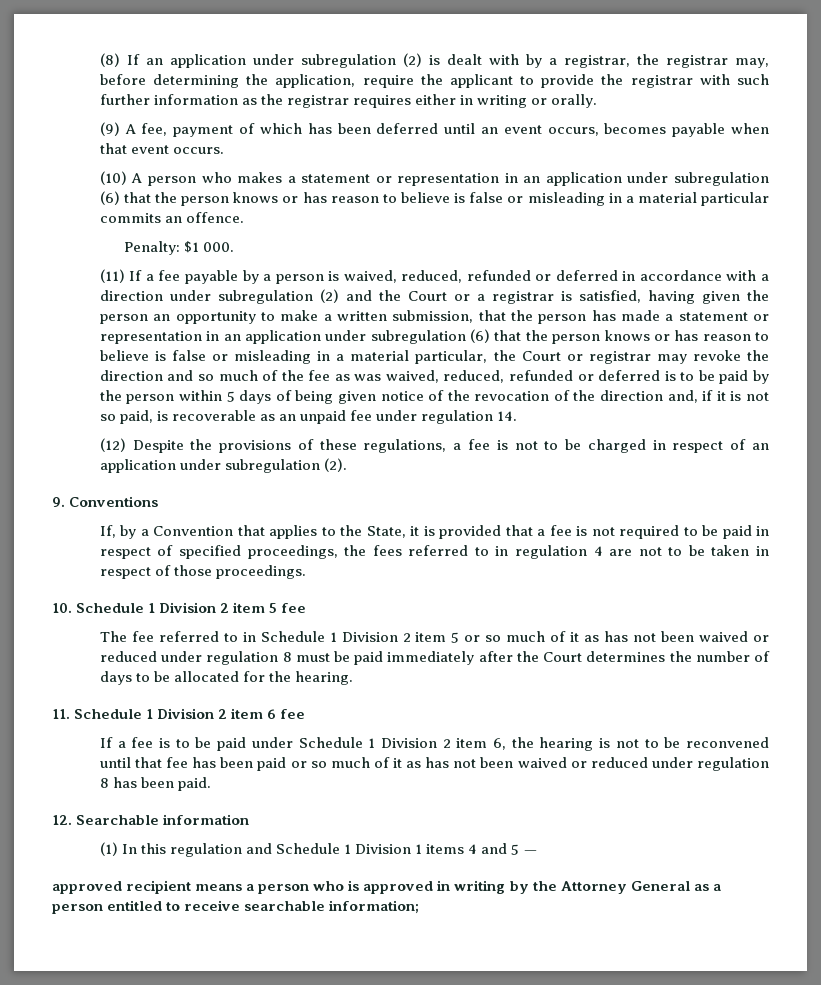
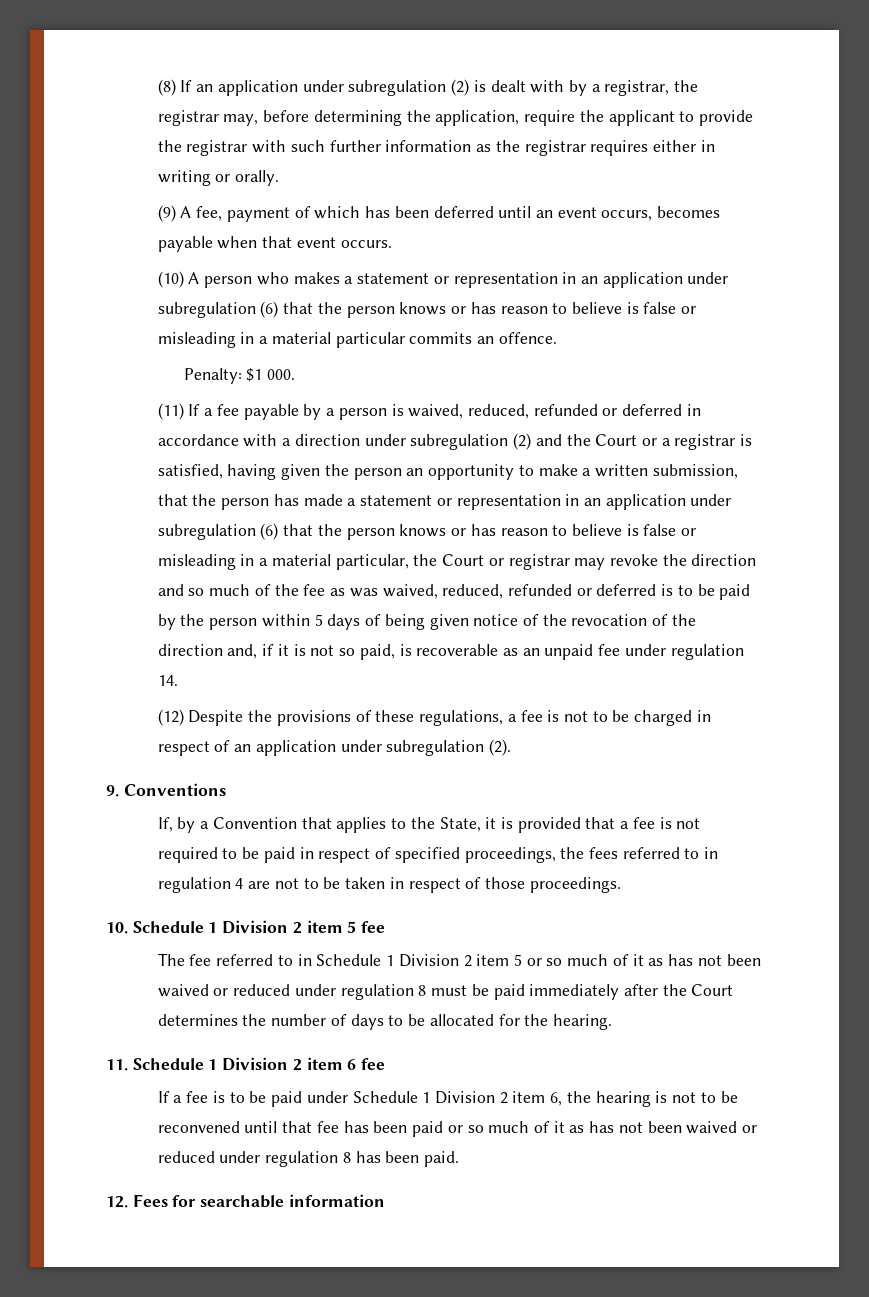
[76,814,250,825] [99,842,537,857] [52,880,721,894] [52,900,420,914] Searchable information // (1) In this regulation and Schedule 1 Division 1 items 4 and 5 — // approved recipient means a person who is approved in writing by the Attorney General as a person entitled to receive searchable information; -> [132,1194,385,1208] Fees for searchable information

